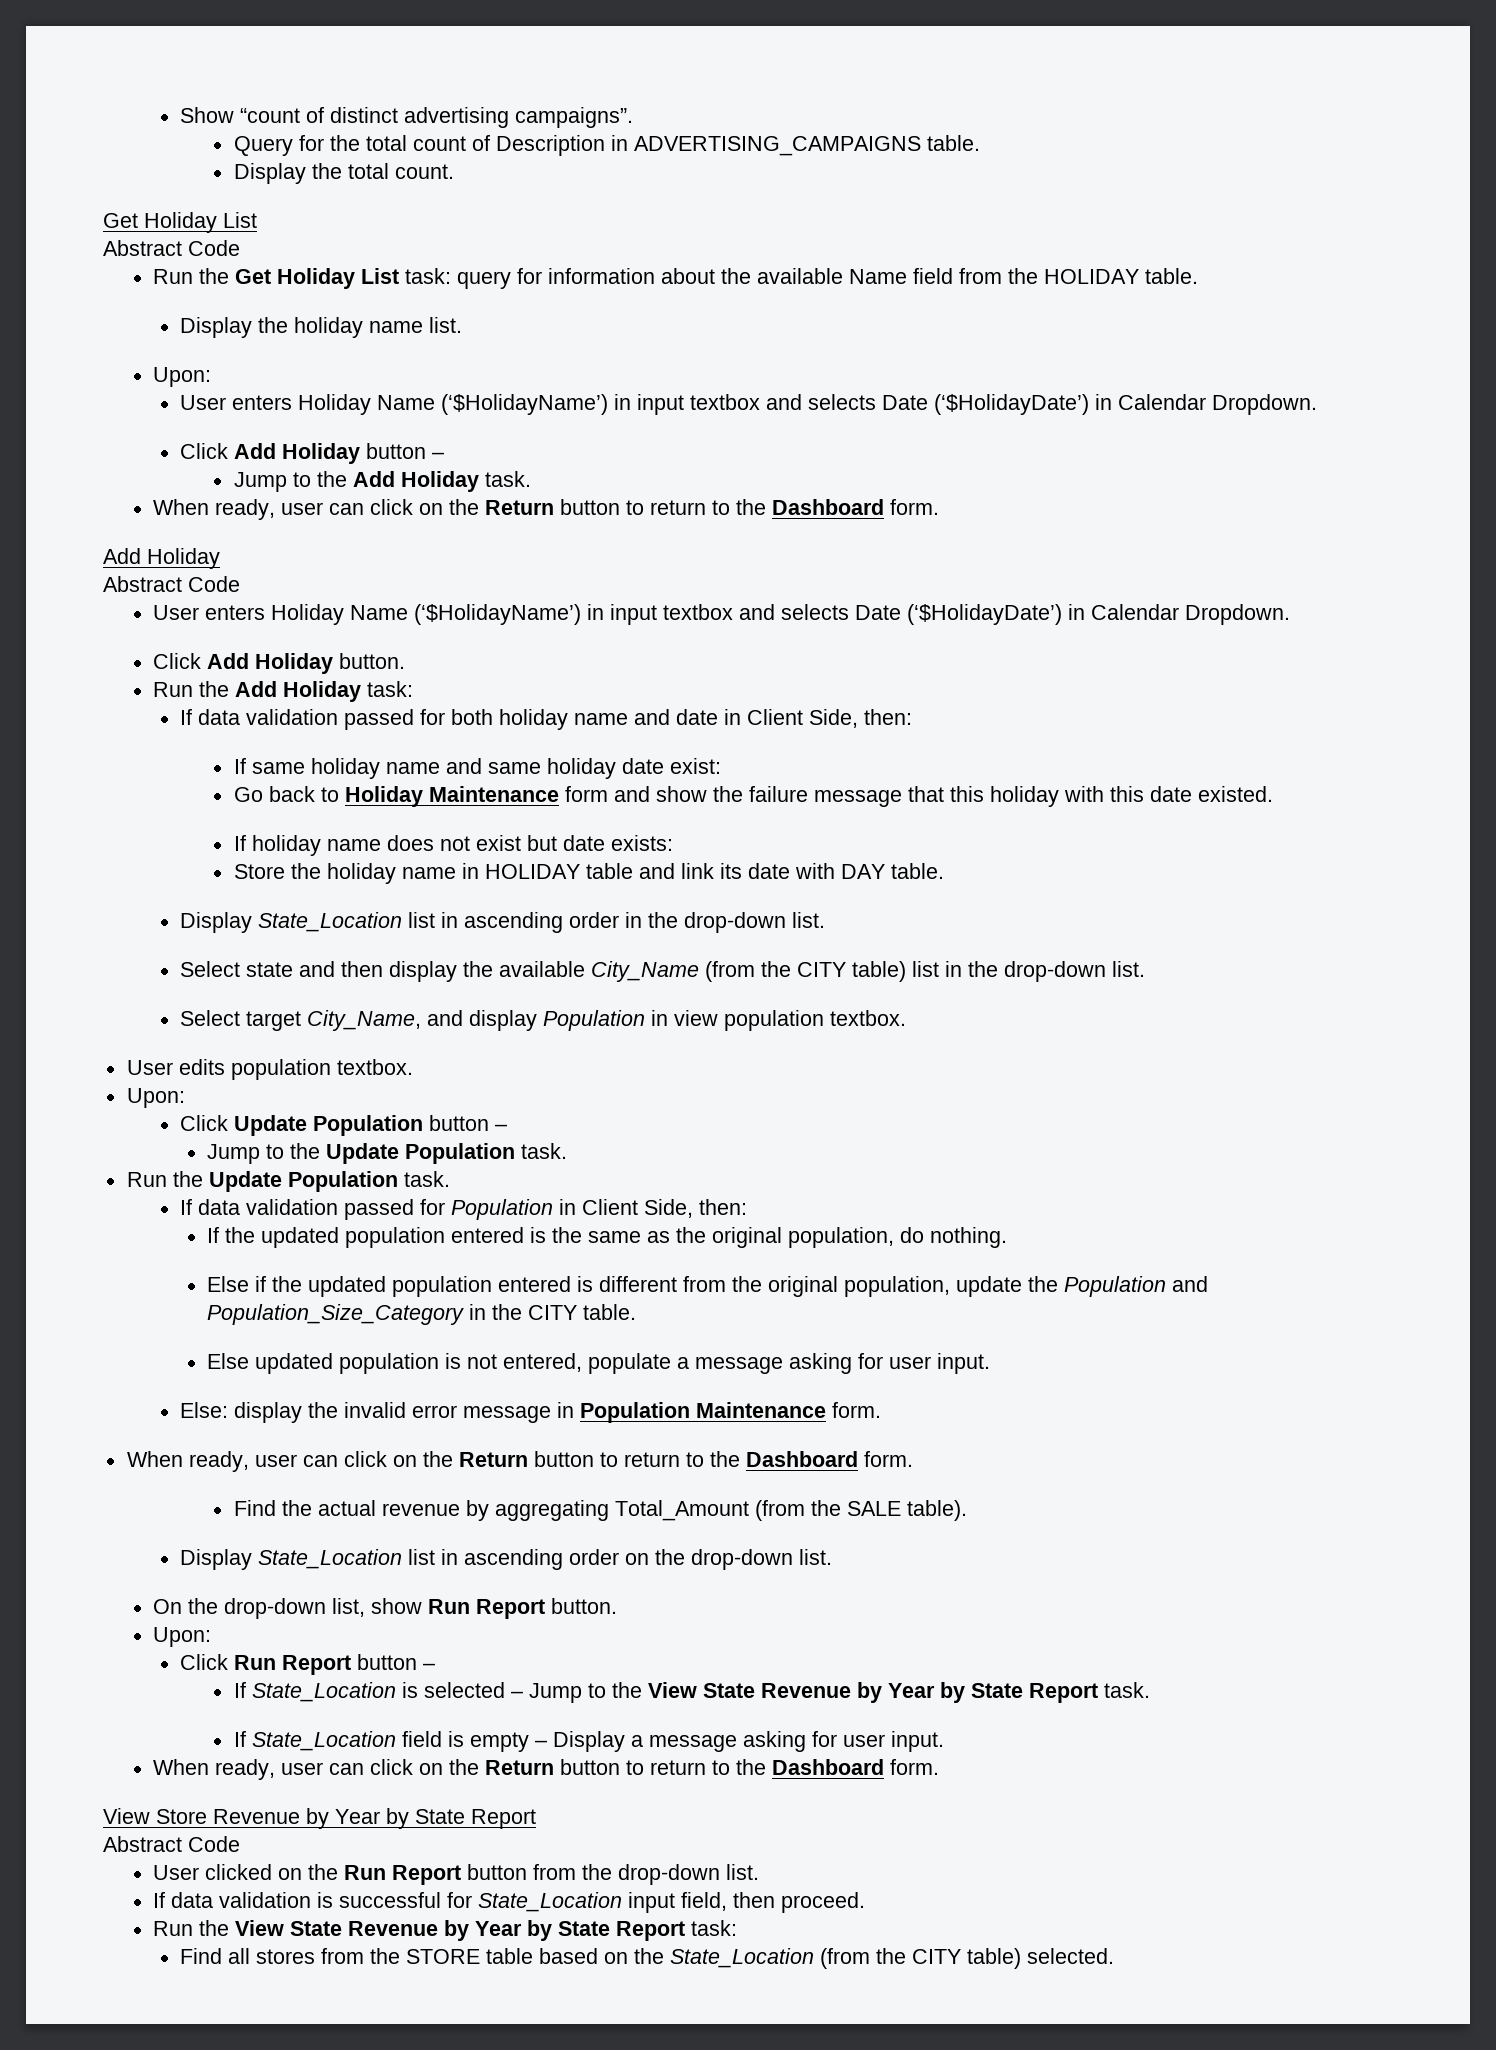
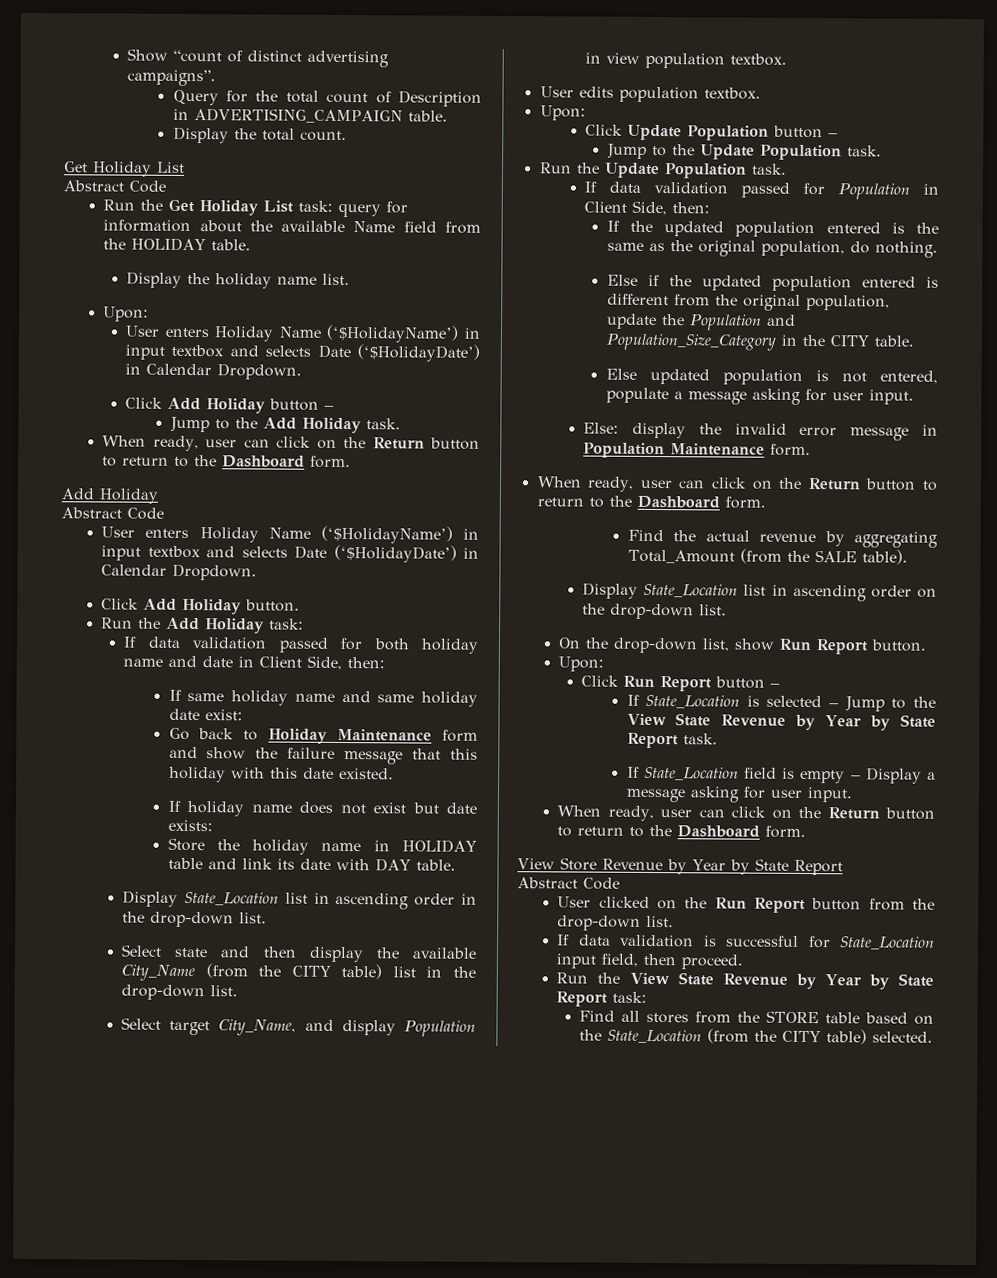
[633,136,921,156] ADVERTISING_CAMPAIGNS -> [193,108,403,124] ADVERTISING_CAMPAIGN

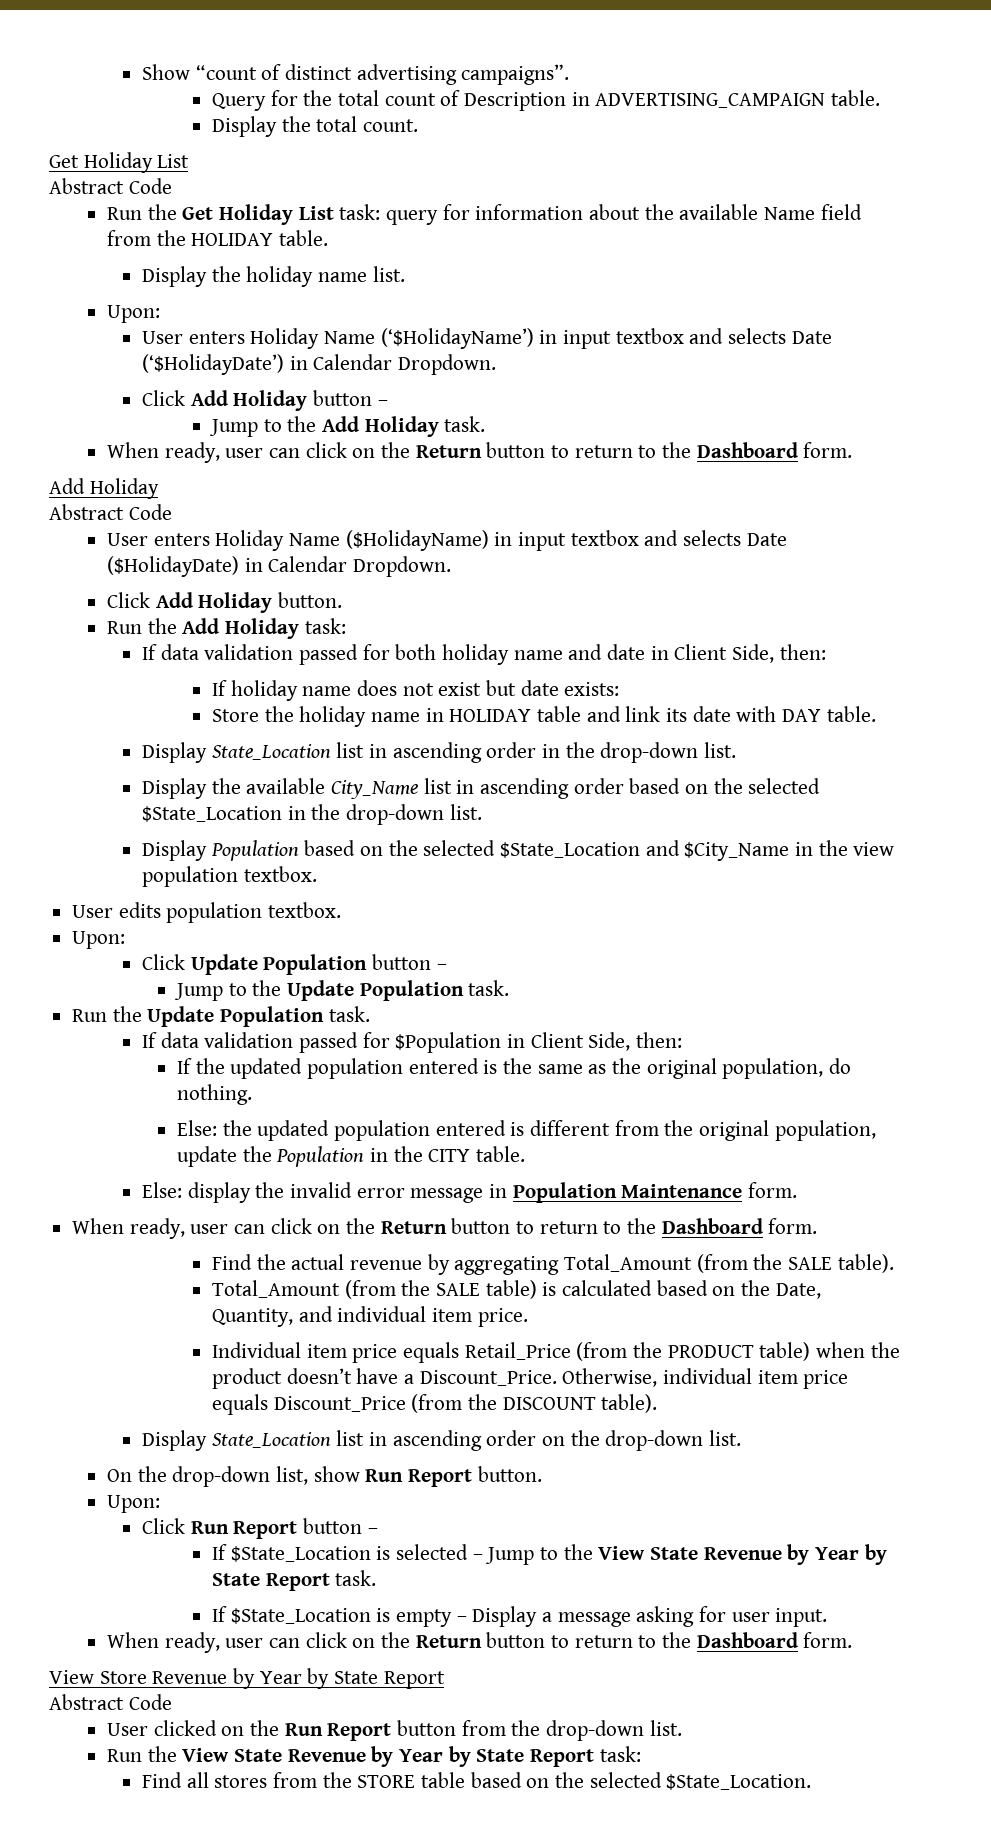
[320,525,479,544] [101,544,457,563] (‘$HolidayName’) in input textbox and selects Date (‘$HolidayDate’) -> [345,530,787,551] [107,556,240,577] ($HolidayName) in input textbox and selects Date ($HolidayDate)
[168,689,478,707] [168,708,243,721] [168,727,478,744] [168,746,479,765] [168,766,394,783] // If same holiday name and same holiday date exist: // Go back to Holiday Maintenance form and show the failure message that this holiday with this date existed. -> (826, 652) none
[121,944,477,963] [121,963,476,982] [121,984,239,1001] [121,1017,476,1037] [585,52,602,64] Select state and then display the available City_Name (from the CITY table) list in the drop-down list. // Select target City_Name, and display Population in -> [142,778,821,799] [142,804,482,825] [142,840,848,861] Display the available City_Name list in ascending order based on the selected $State_Location in the drop-down list. // Display Population based on the selected $State_Location and $City_Name in the
[838,183,911,200] Population -> [395,1032,502,1053] $Population
[606,274,660,287] Else if -> [177,1120,218,1136] Else:
[766,314,796,326] [605,333,776,351] and Population_Size_Category -> (365, 1156) none
[605,368,938,385] [605,387,914,405] // Else updated population is not entered, populate a message asking for user input. -> (526, 1154) none
(908, 557) none -> [212,1280,821,1299] [212,1306,528,1327] [212,1342,900,1363] [212,1368,849,1389] [212,1394,658,1415] // Total_Amount (from the SALE table) is calculated based on the Date, Quantity, and individual item price. // Individual item price equals Retail_Price (from the PRODUCT table) when the product doesn’t have a Discount_Price. Otherwise, individual item price equals Discount_Price (from the DISCOUNT table).
[645,694,741,709] State_Location -> [230,1546,371,1562] $State_Location
[643,766,777,781] State_Location field -> [230,1608,371,1624] $State_Location
[557,934,935,950] [556,953,744,970] // If data validation is successful for State_Location input field, then proceed. -> (682, 1728) none
[607,1028,934,1045] State_Location (from the CITY table) selected. -> [589,1772,812,1790] selected $State_Location.

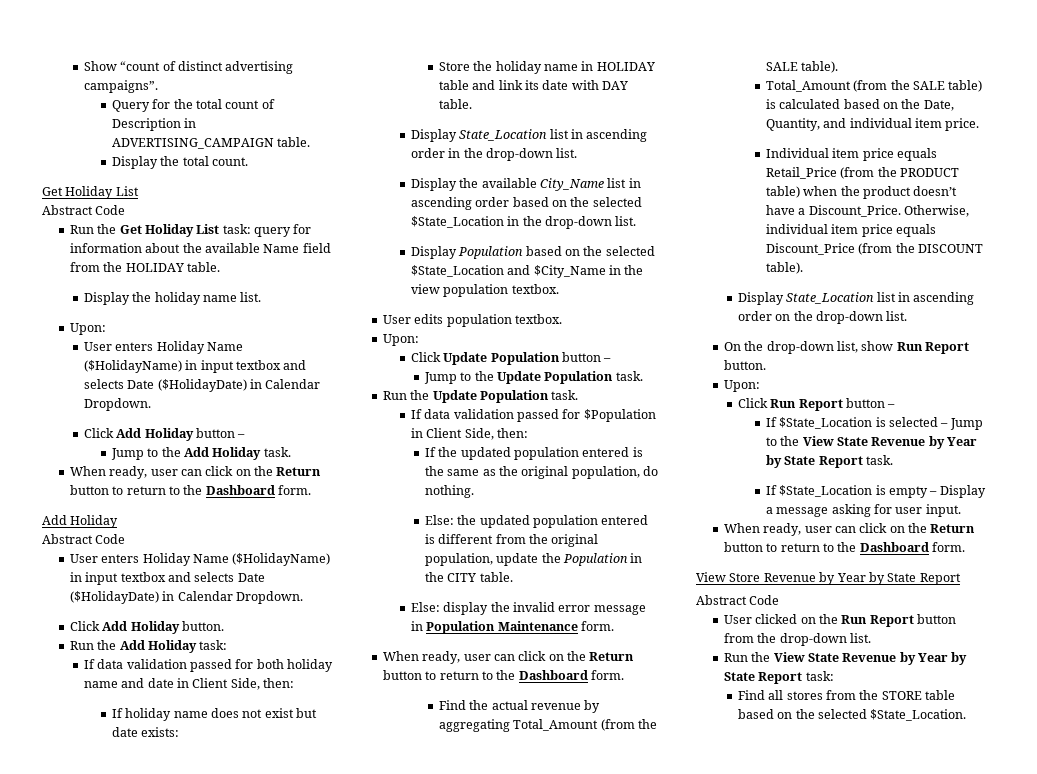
[380,328,832,349] [142,354,285,375] (‘$HolidayName’) in input textbox and selects Date (‘$HolidayDate’) -> [83,360,307,373] [83,379,247,392] ($HolidayName) in input textbox and selects Date ($HolidayDate)

